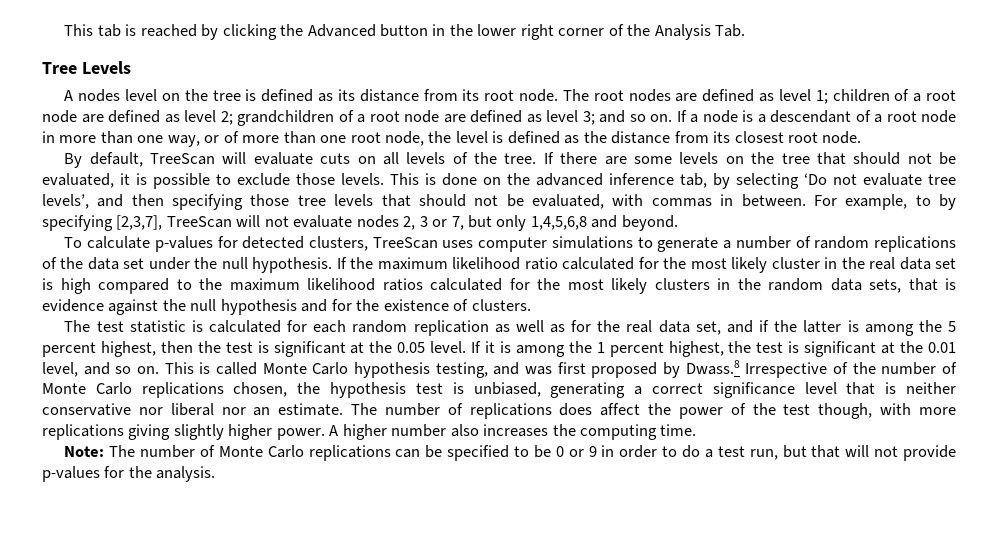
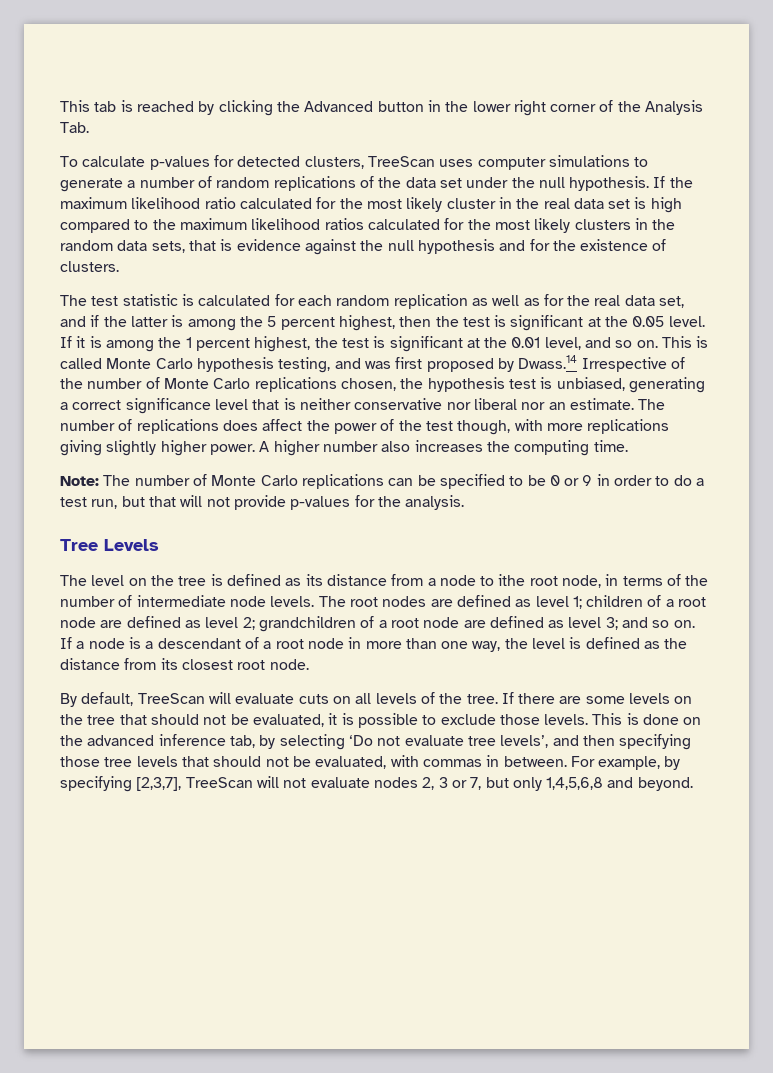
[42,61,131,74] [64,89,956,104] [42,110,956,126] [42,131,862,147] [64,152,956,168] [42,173,956,189] [42,194,956,210] [42,215,678,231] // Tree Levels // A nodes level on the tree is defined as its distance from its root node. The root nodes are defined as level 1; children of a root node are defined as level 2; grandchildren of a root node are defined as level 3; and so on. If a node is a descendant of a root node in more than one way, or of more than one root node, the level is defined as the distance from its closest root node. // By default, TreeScan will evaluate cuts on all levels of the tree. If there are some levels on the tree that should not be evaluated, it is possible to exclude those levels. This is done on the advanced inference tab, by selecting ‘Do not evaluate tree levels’, and then specifying those tree levels that should not be evaluated, with commas in between. For example, to by specifying [2,3,7], TreeScan will not evaluate nodes 2, 3 or 7, but only 1,4,5,6,8 and beyond. -> (89, 127) none
[685,360,740,375] Dwass.8 -> [518,355,578,369] Dwass.14
(216, 474) none -> [60,539,159,551] [60,574,709,588] [60,595,707,609] [60,616,695,632] [60,637,688,652] [60,658,309,670] [60,692,693,707] [60,713,702,728] [60,734,692,750] [60,755,681,770] [60,776,693,792] // Tree Levels // The level on the tree is defined as its distance from a node to ithe root node, in terms of the number of intermediate node levels. The root nodes are defined as level 1; children of a root node are defined as level 2; grandchildren of a root node are defined as level 3; and so on. If a node is a descendant of a root node in more than one way, the level is defined as the distance from its closest root node. // By default, TreeScan will evaluate cuts on all levels of the tree. If there are some levels on the tree that should not be evaluated, it is possible to exclude those levels. This is done on the advanced inference tab, by selecting ‘Do not evaluate tree levels’, and then specifying those tree levels that should not be evaluated, with commas in between. For example, by specifying [2,3,7], TreeScan will not evaluate nodes 2, 3 or 7, but only 1,4,5,6,8 and beyond.

